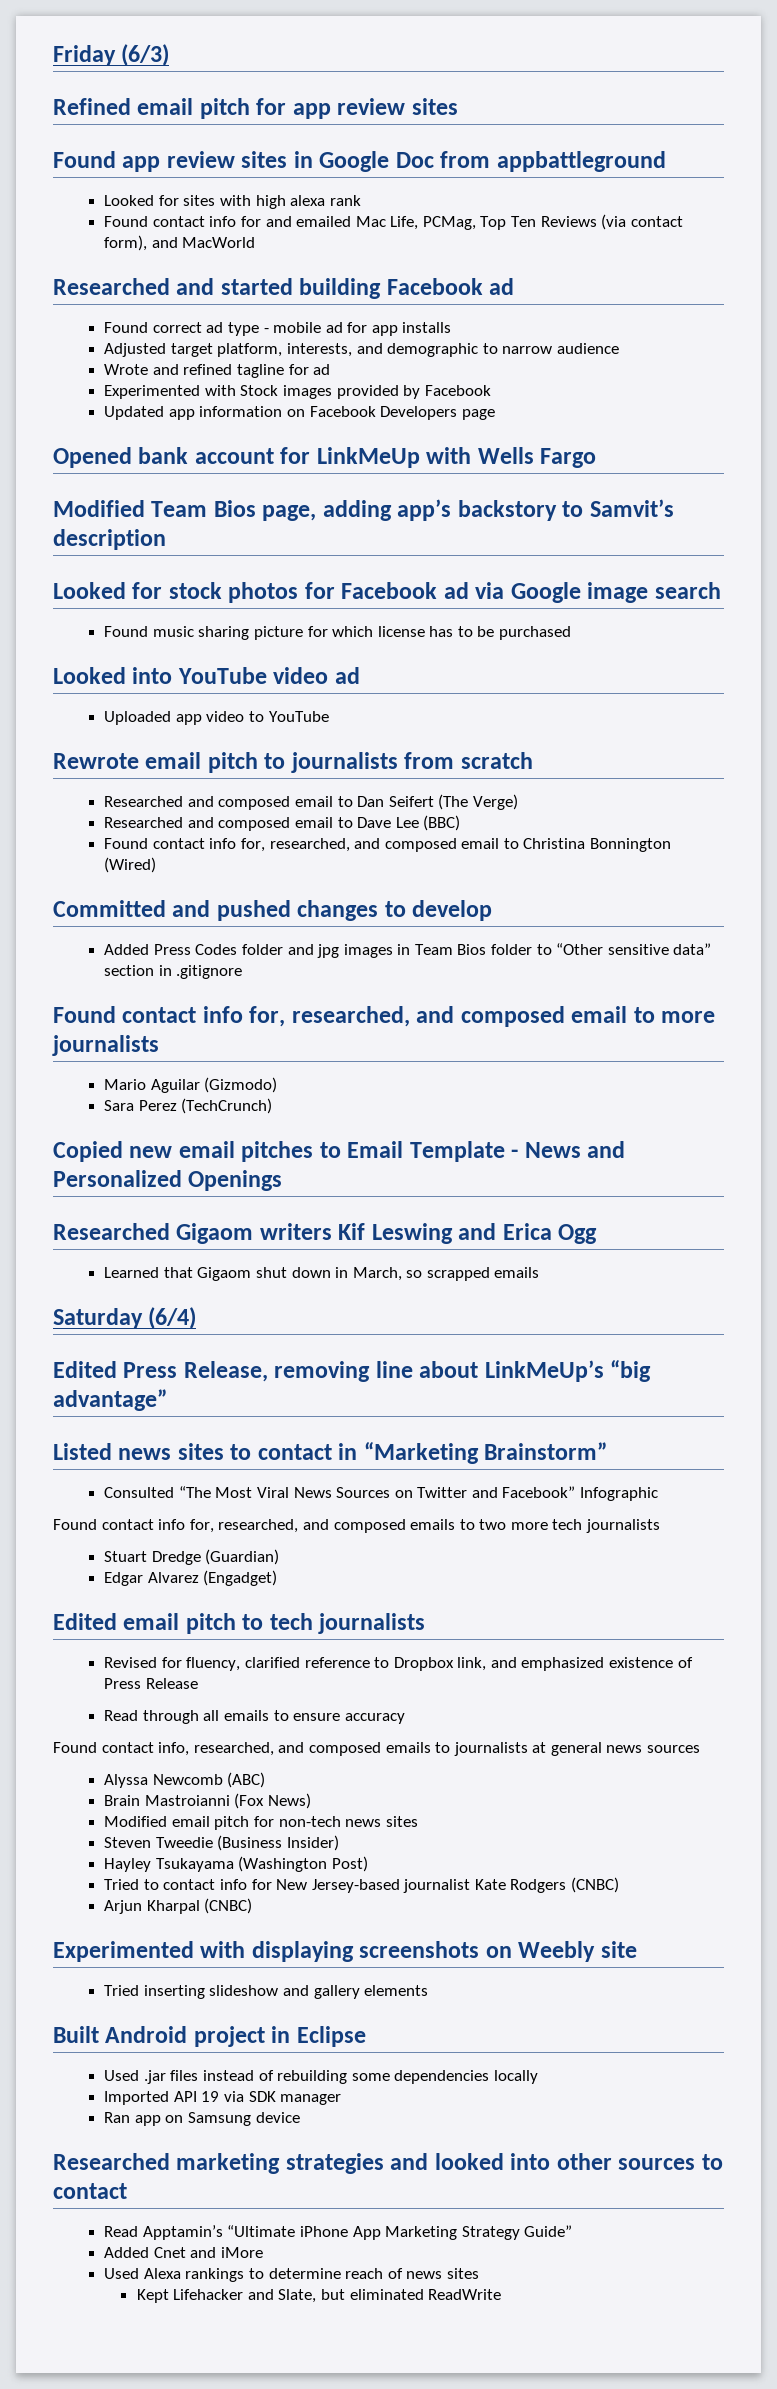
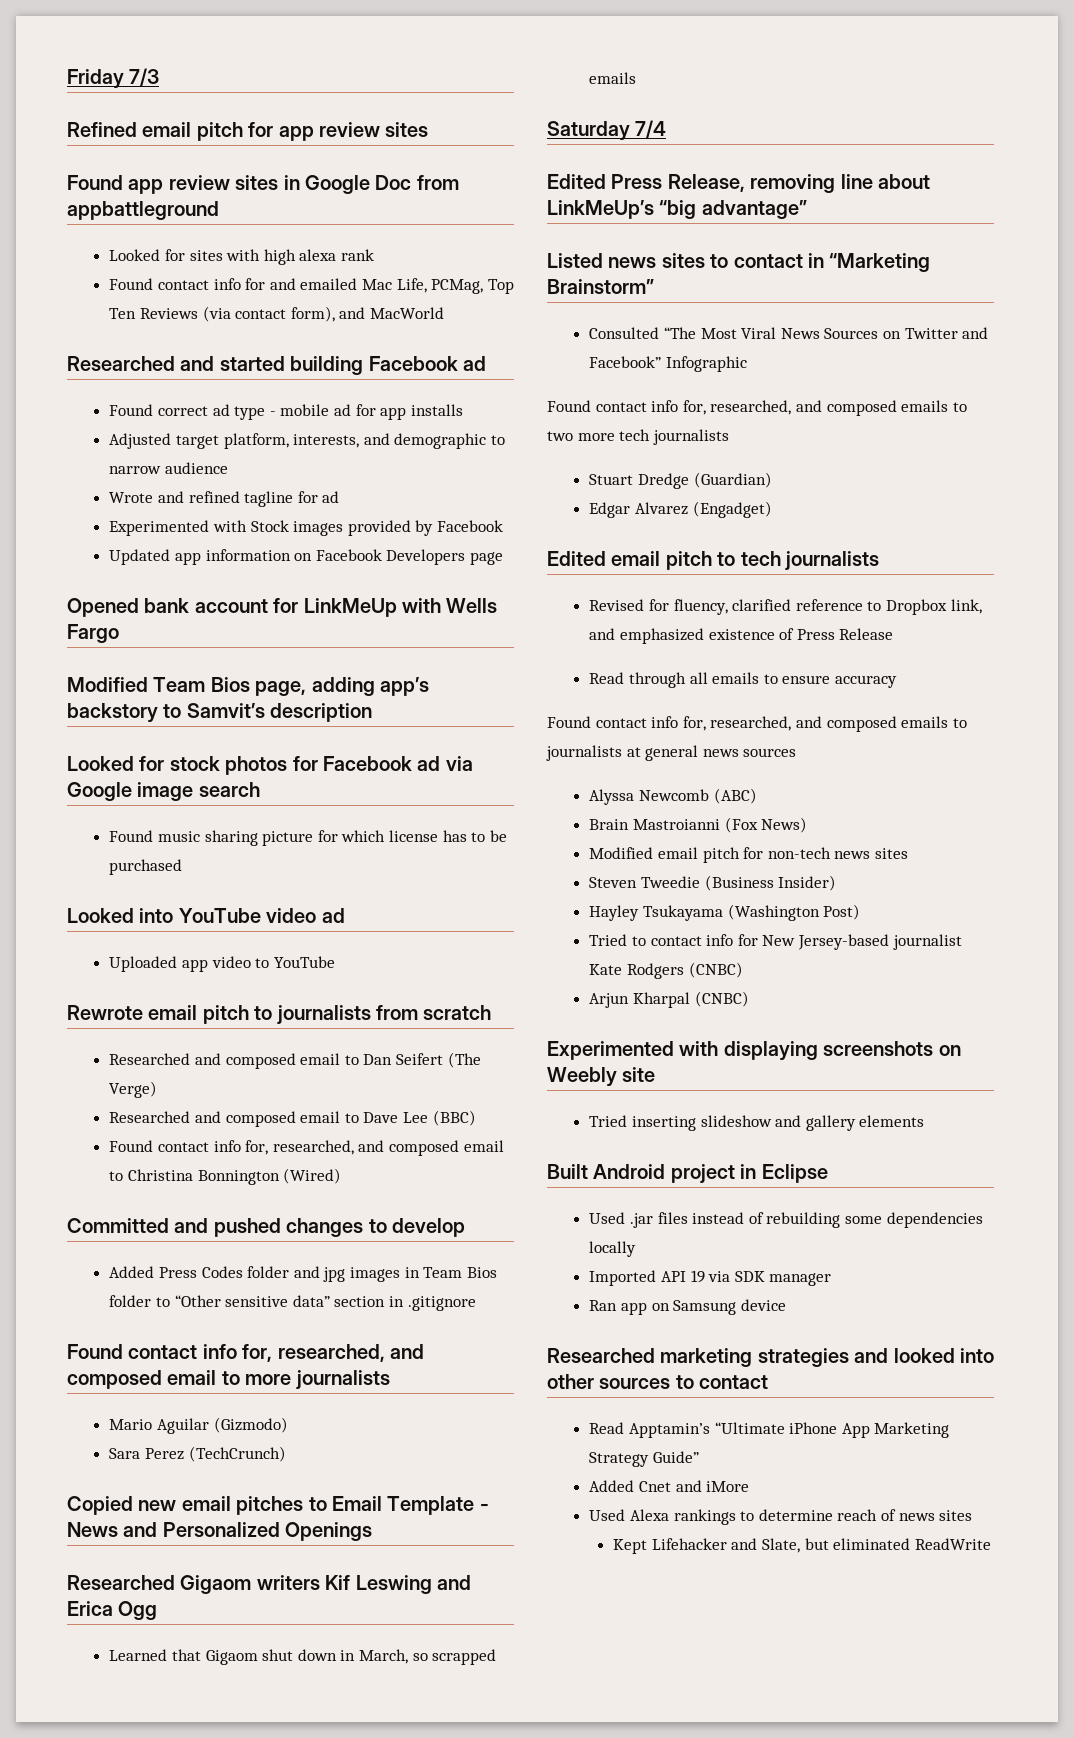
[121,44,170,66] (6/3) -> [129,68,160,86] 7/3
[148,1307,197,1329] (6/4) -> [635,120,667,138] 7/4
[158,1742,190,1756] info, -> [651,716,706,731] info for,

